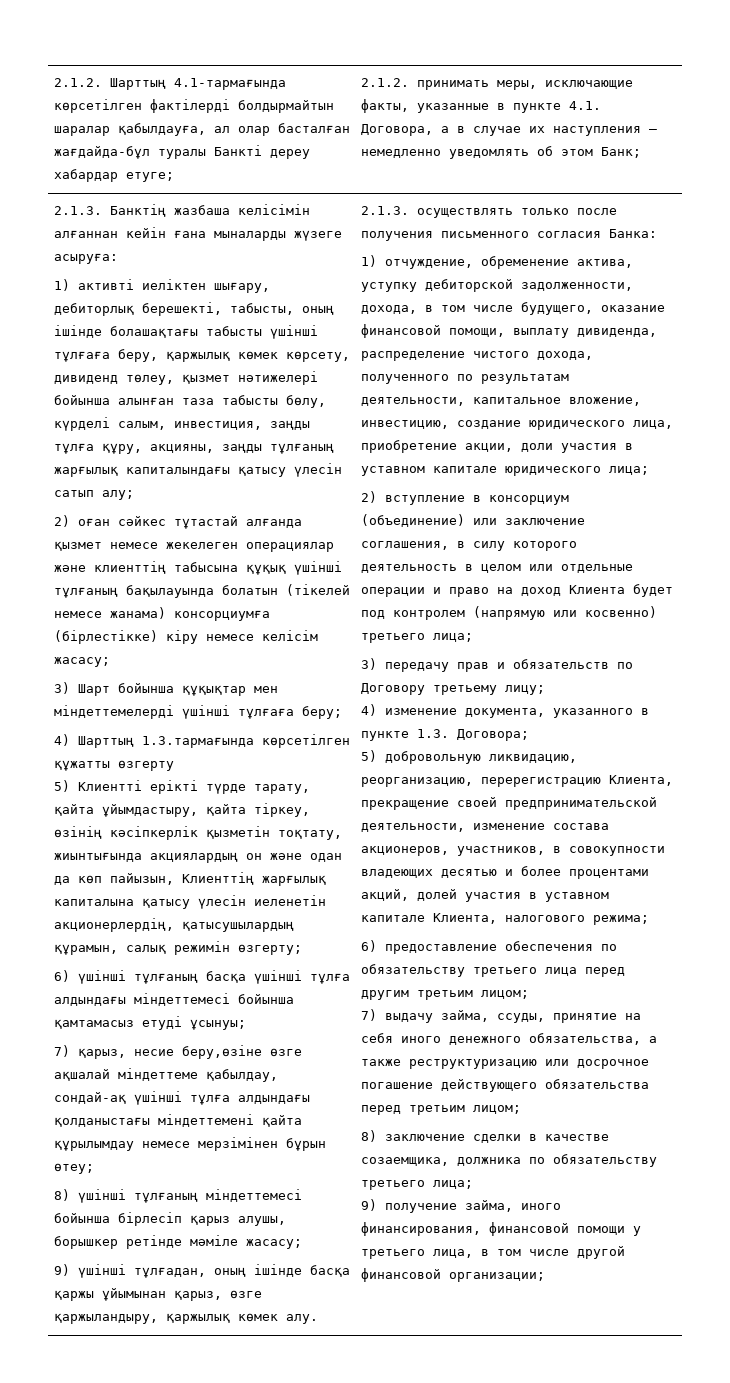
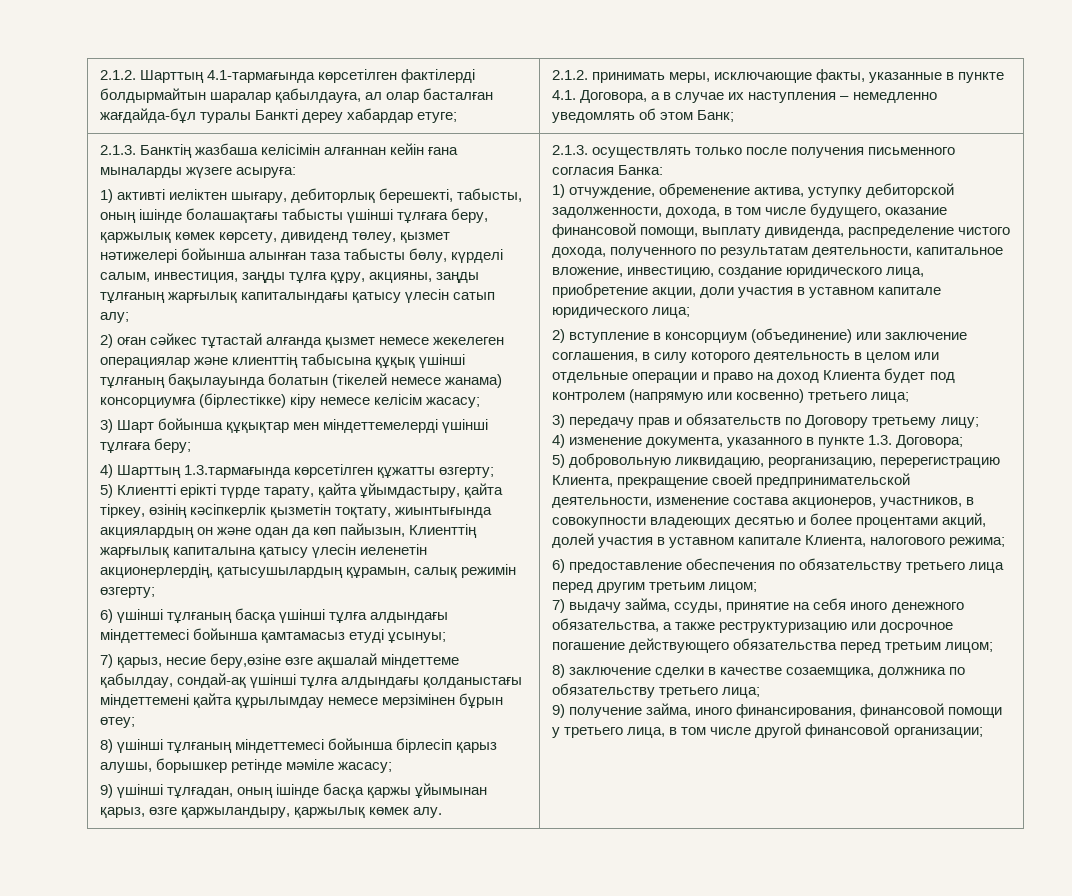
[117,760,174,771] өзгерту -> [439,467,495,478] өзгерту;

